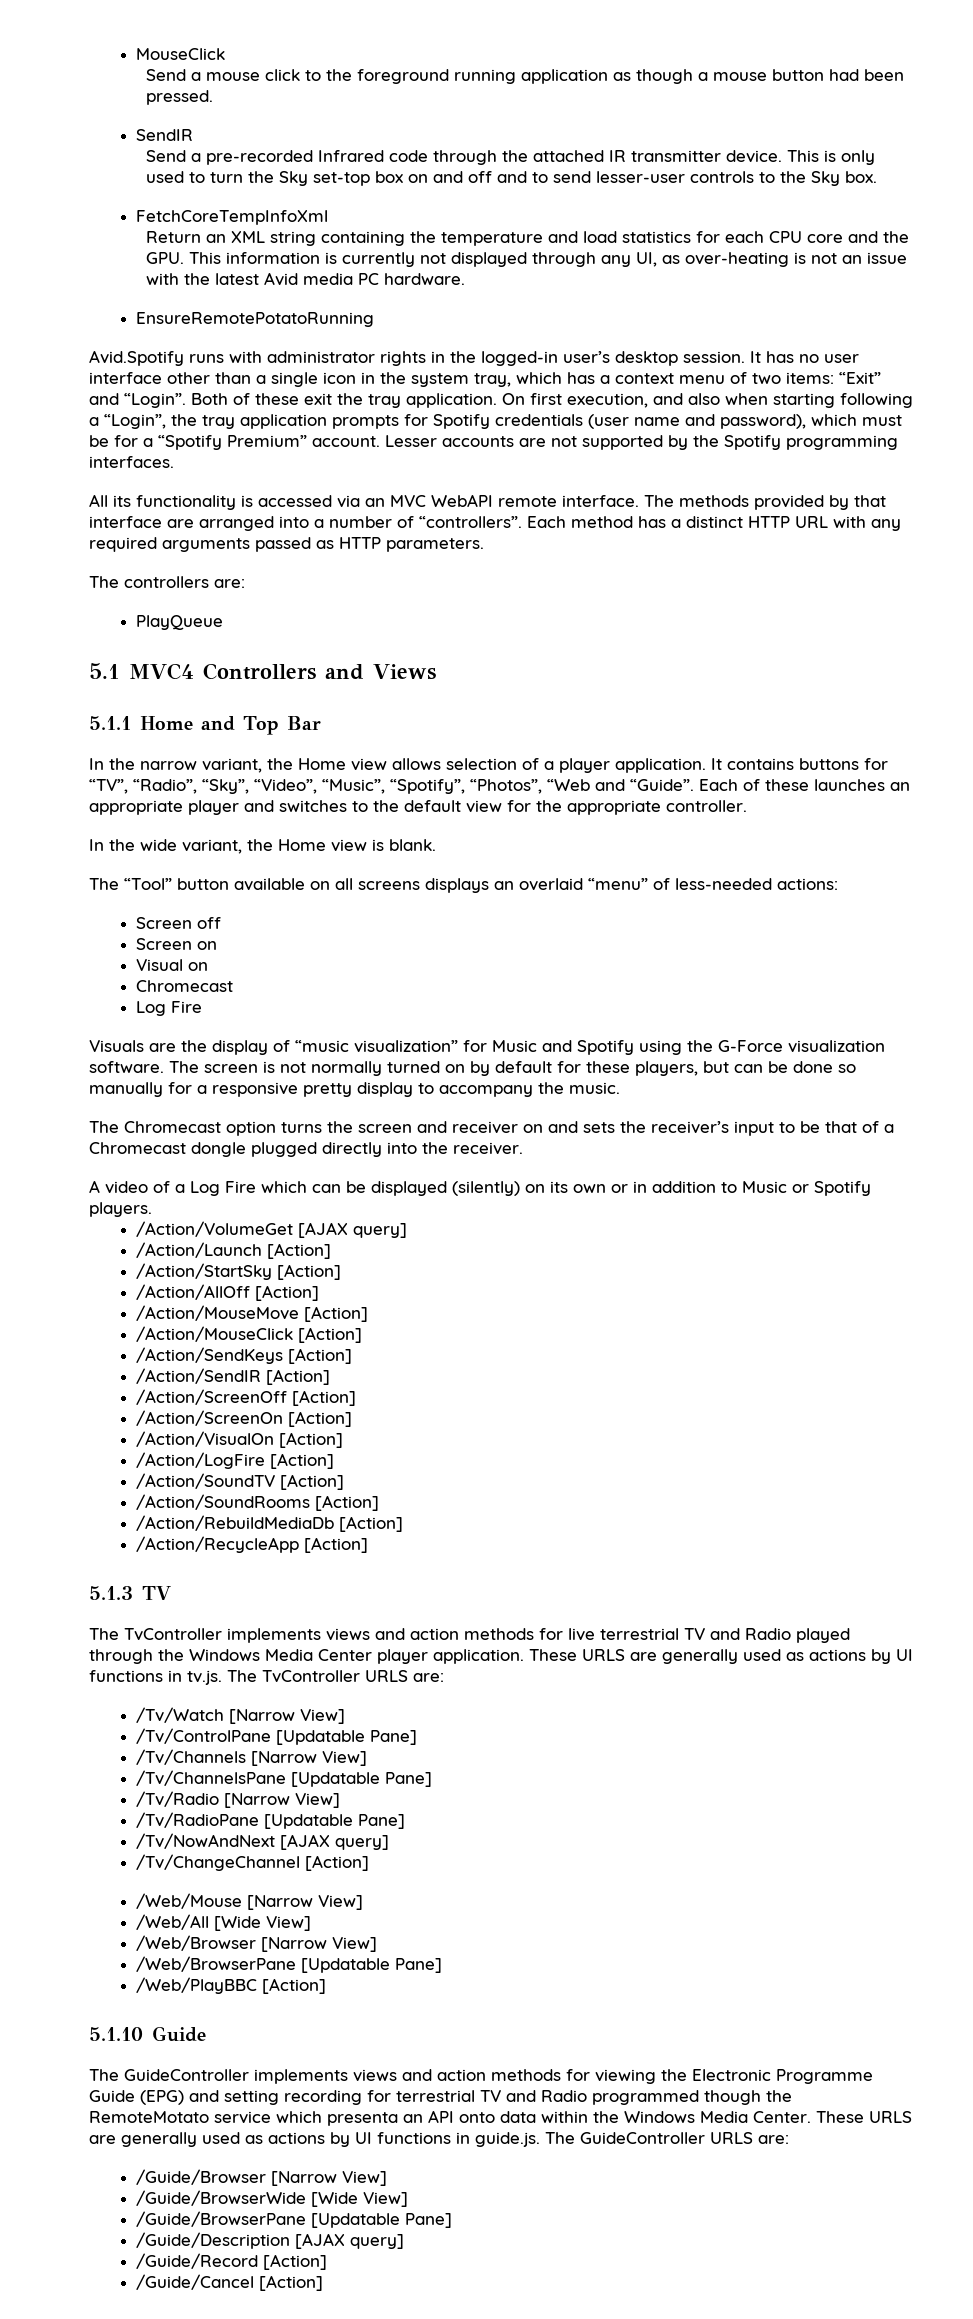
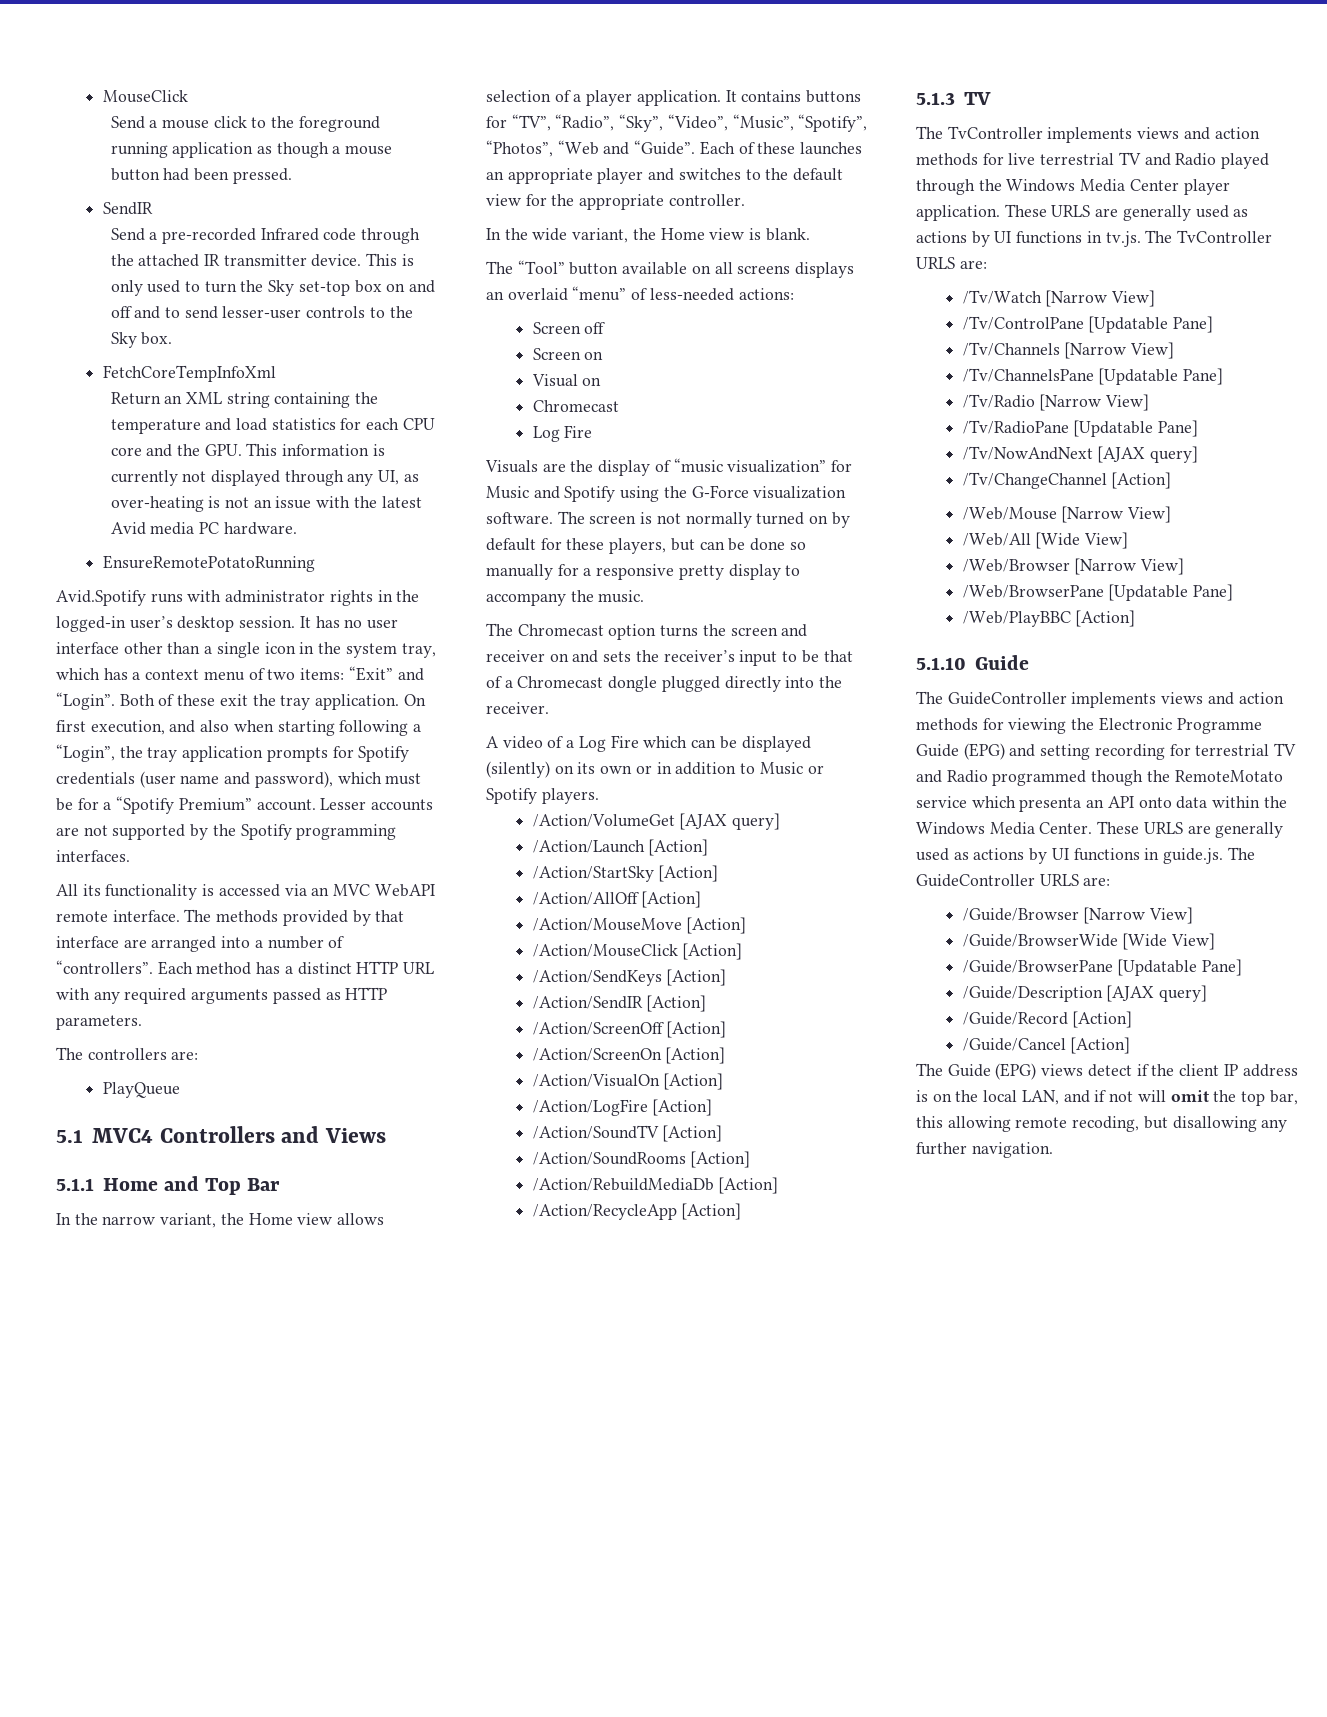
(324, 2283) none -> [916,1063,1298,1080] [916,1090,1298,1106] [916,1116,1288,1132] [916,1142,1053,1158] // The Guide (EPG) views detect if the client IP address is on the local LAN, and if not will omit the top bar, this allowing remote recoding, but disallowing any further navigation.

